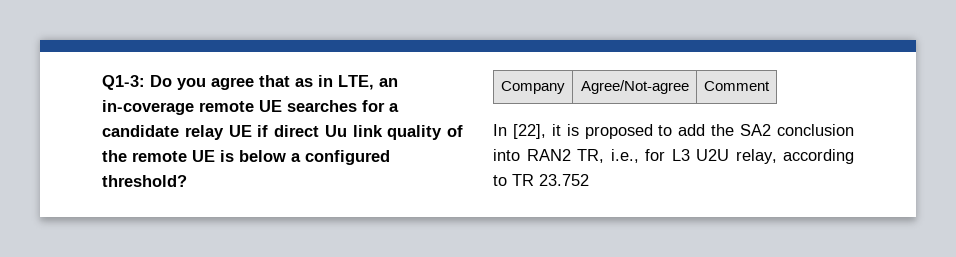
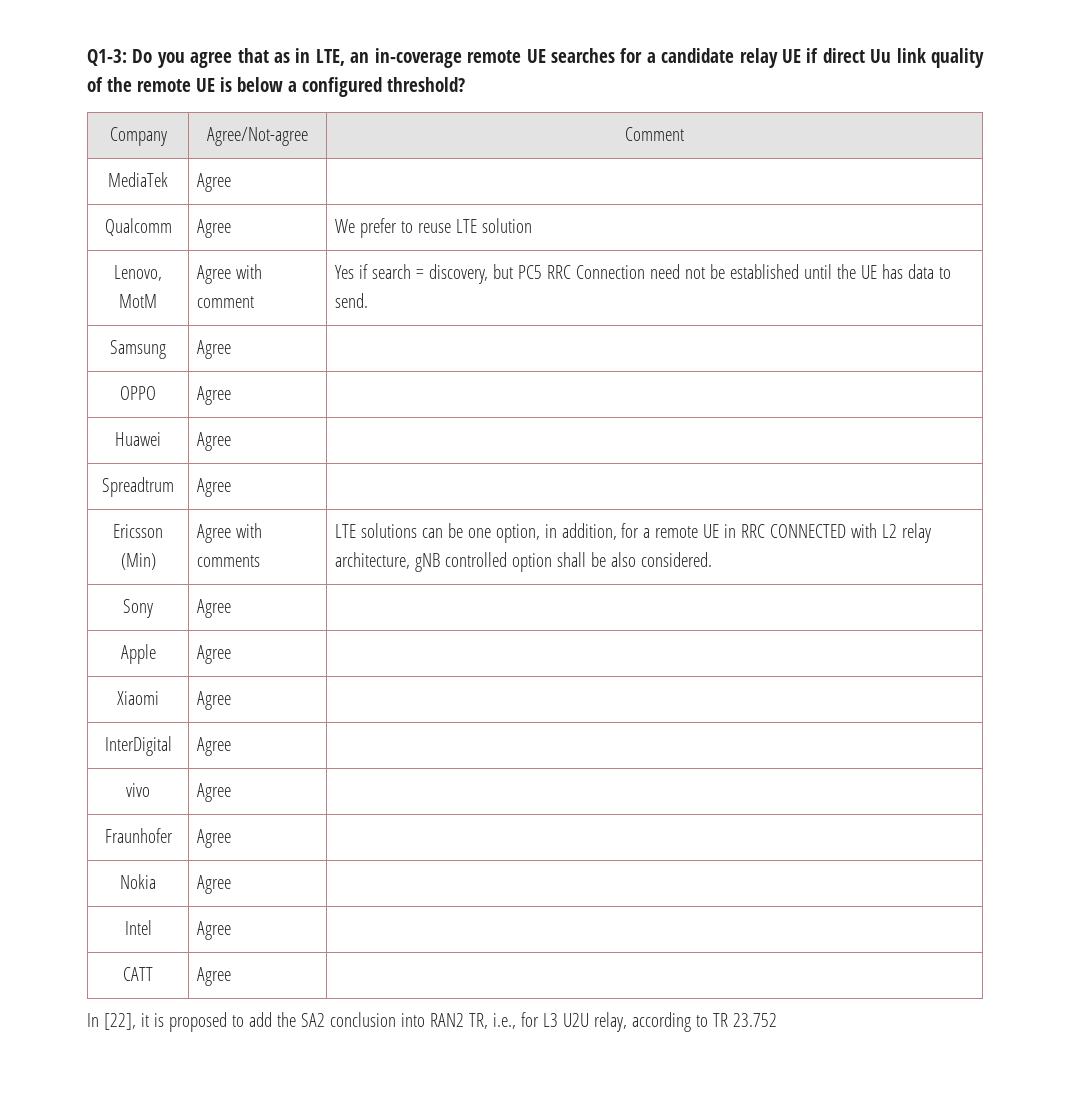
(770, 86) none -> [108,172,169,187] [196,173,231,192] [104,218,172,236] [196,219,231,238] [334,218,532,238] [114,265,162,281] [119,294,157,308] [196,264,262,284] [196,296,254,308] [334,264,952,284] [334,293,368,308] [110,340,166,359] [196,340,231,359] [120,386,156,400] [196,386,231,405] [115,432,161,446] [196,432,231,451] [102,477,174,497] [196,478,231,497] [113,524,163,538] [120,553,156,570] [196,523,262,543] [196,555,260,567] [334,523,932,543] [334,552,712,572] [123,599,153,618] [196,599,231,618] [120,644,156,664] [196,645,231,664] [117,691,159,705] [196,691,231,710] [104,736,172,756] [196,737,231,756] [126,783,150,797] [196,783,231,802] [104,828,173,843] [196,829,231,848] [120,874,156,889] [196,875,231,894] [124,920,152,935] [196,921,231,940] [123,967,154,981] [196,967,231,986] // MediaTek | Agree | // Qualcomm | Agree | We prefer to reuse LTE solution // Lenovo, MotM | Agree with comment | Yes if search = discovery, but PC5 RRC Connection need not be established until the UE has data to send. // Samsung | Agree | // OPPO | Agree | // Huawei | Agree | // Spreadtrum | Agree | // Ericsson (Min) | Agree with comments | LTE solutions can be one option, in addition, for a remote UE in RRC CONNECTED with L2 relay architecture, gNB controlled option shall be also considered. // Sony | Agree | // Apple | Agree | // Xiaomi | Agree | // InterDigital | Agree | // vivo | Agree | // Fraunhofer | Agree | // Nokia | Agree | // Intel | Agree | // CATT | Agree |

